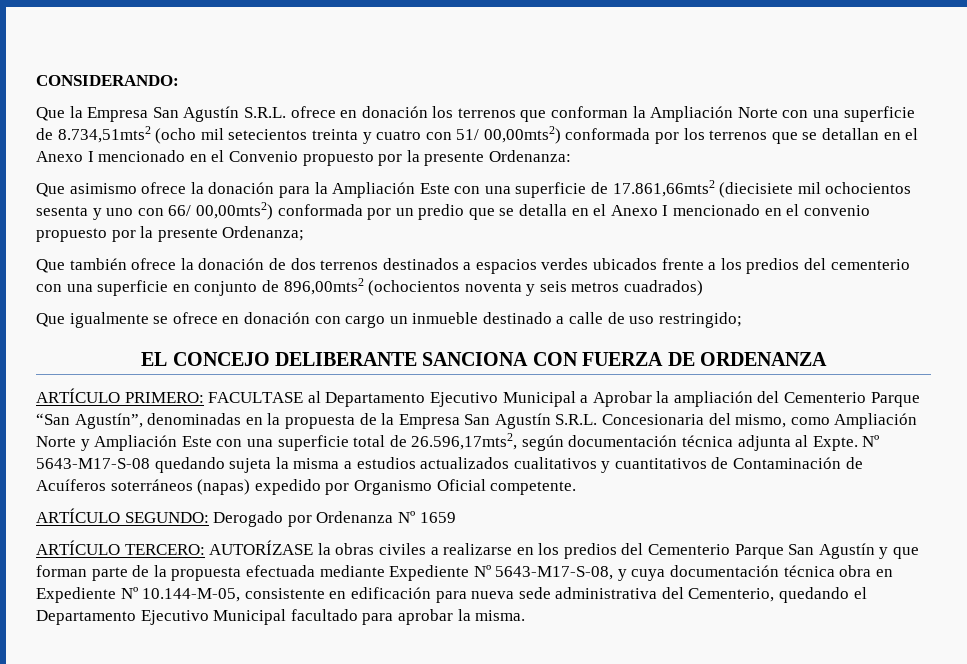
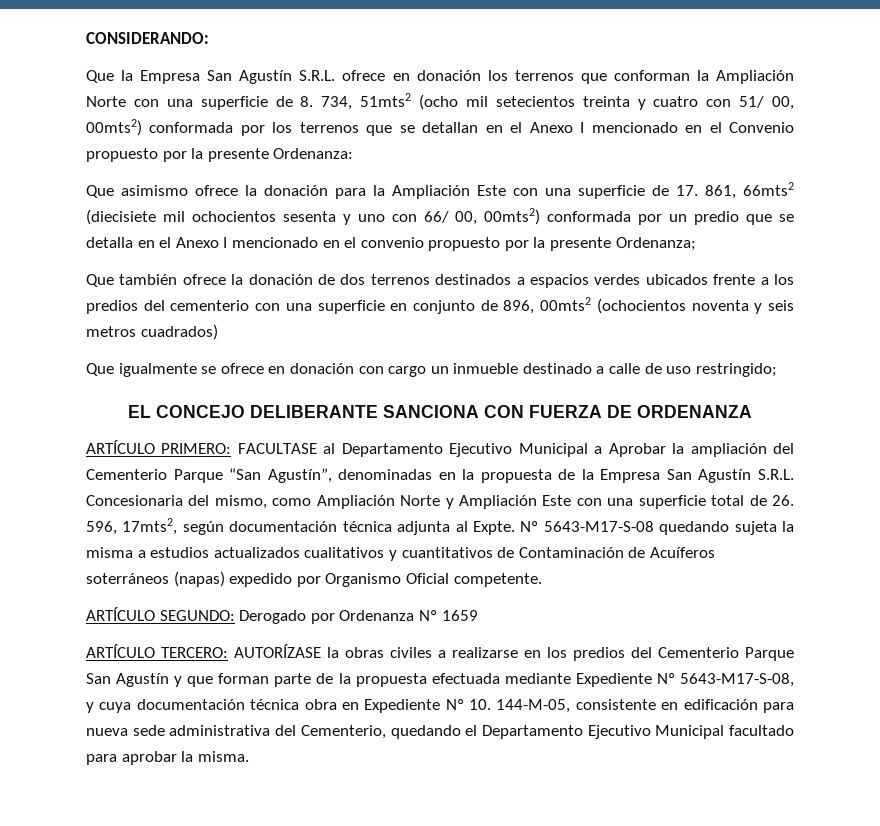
[57,126,151,143] 8.734,51mts2 -> [300,93,412,110] 8. 734, 51mts2
[483,126,561,144] 00,00mts2) -> [772,96,794,110] [86,119,142,136] 00, 00mts2)
[612,180,715,197] 17.861,66mts2 -> [676,182,794,199] 17. 861, 66mts2
[195,202,273,220] 00,00mts2) -> [455,208,541,225] 00, 00mts2)
[283,278,364,295] 896,00mts2 -> [503,297,592,314] 896, 00mts2
[411,433,518,450] 26.596,17mts2, -> [772,495,795,506] [86,518,178,535] 26. 596, 17mts2,
[142,588,241,602] 10.144-M-05, -> [469,699,571,713] 10. 144-M-05,

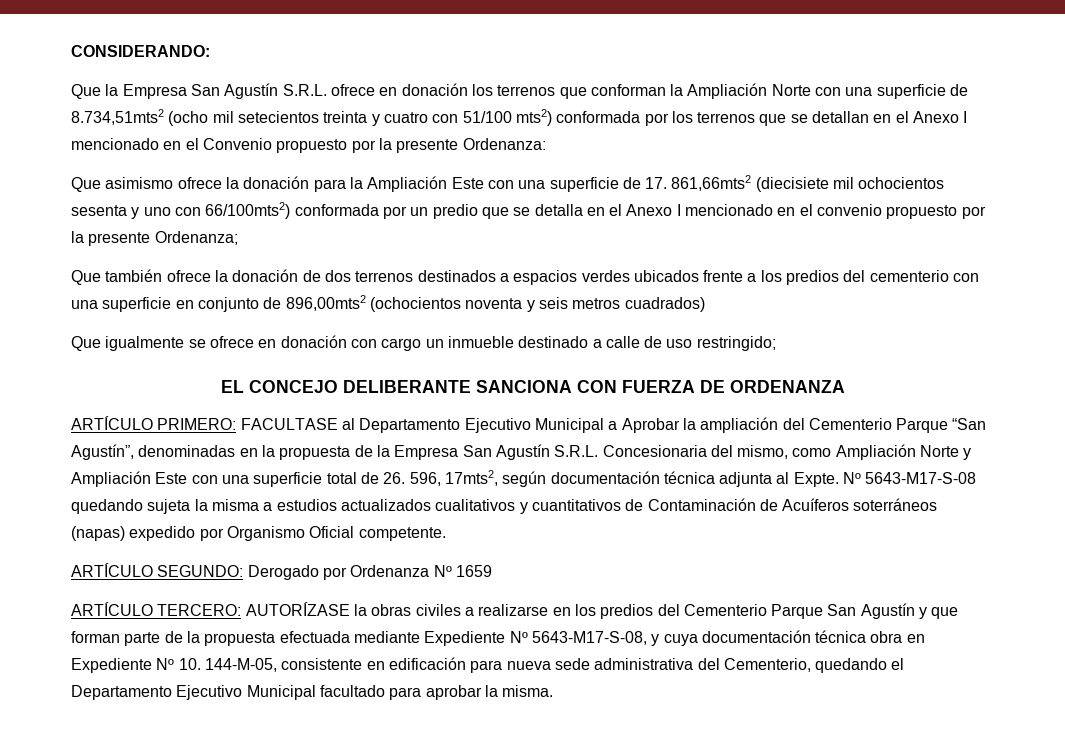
[300,93,412,110] 8. 734, 51mts2 -> [71,109,164,125] 8.734,51mts2
[739,96,794,110] [86,119,142,136] 51/ 00, 00mts2) -> [462,109,552,126] 51/100 mts2)
[705,182,794,199] 861, 66mts2 -> [671,175,752,191] 861,66mts2
[423,208,541,225] 66/ 00, 00mts2) -> [205,202,291,219] 66/100mts2)
[503,297,592,314] 896, 00mts2 -> [285,295,366,311] 896,00mts2

